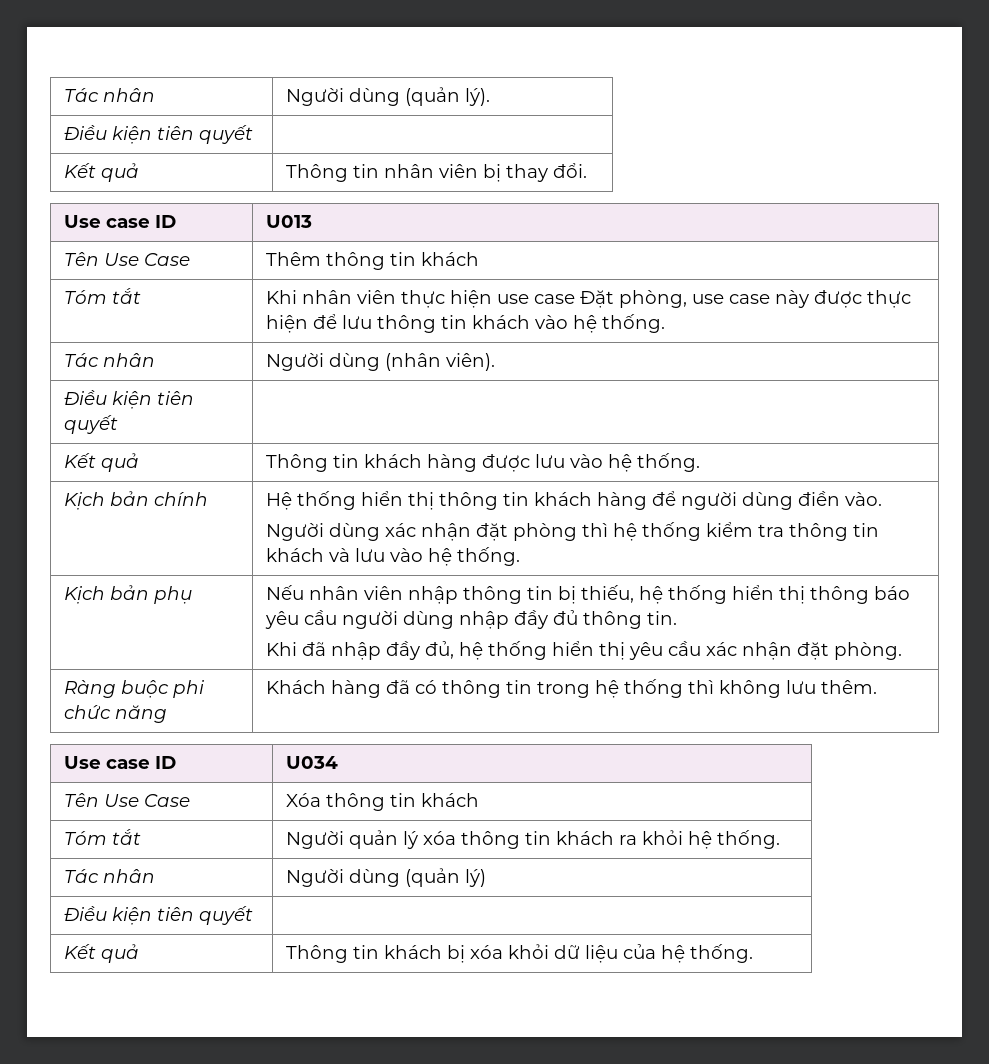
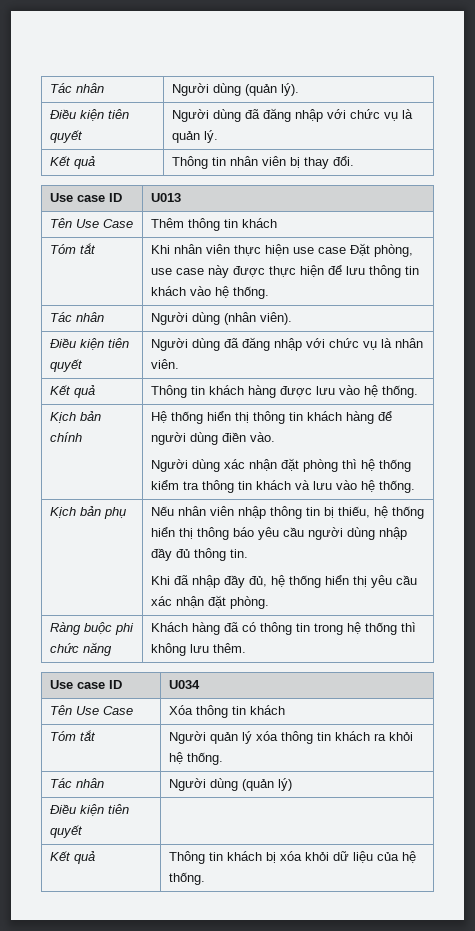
(254, 134) none -> [172,108,414,122] [172,130,219,143] Người dùng đã đăng nhập với chức vụ là quản lý.
(119, 424) none -> [151,337,424,351] [151,359,180,369] Người dùng đã đăng nhập với chức vụ là nhân viên.

